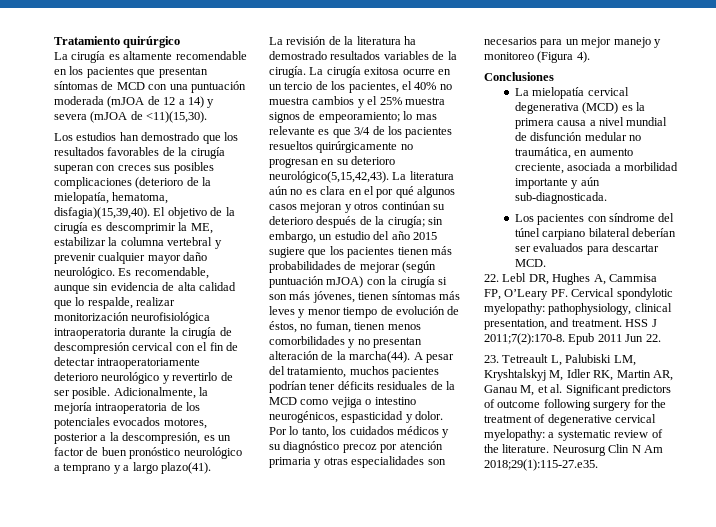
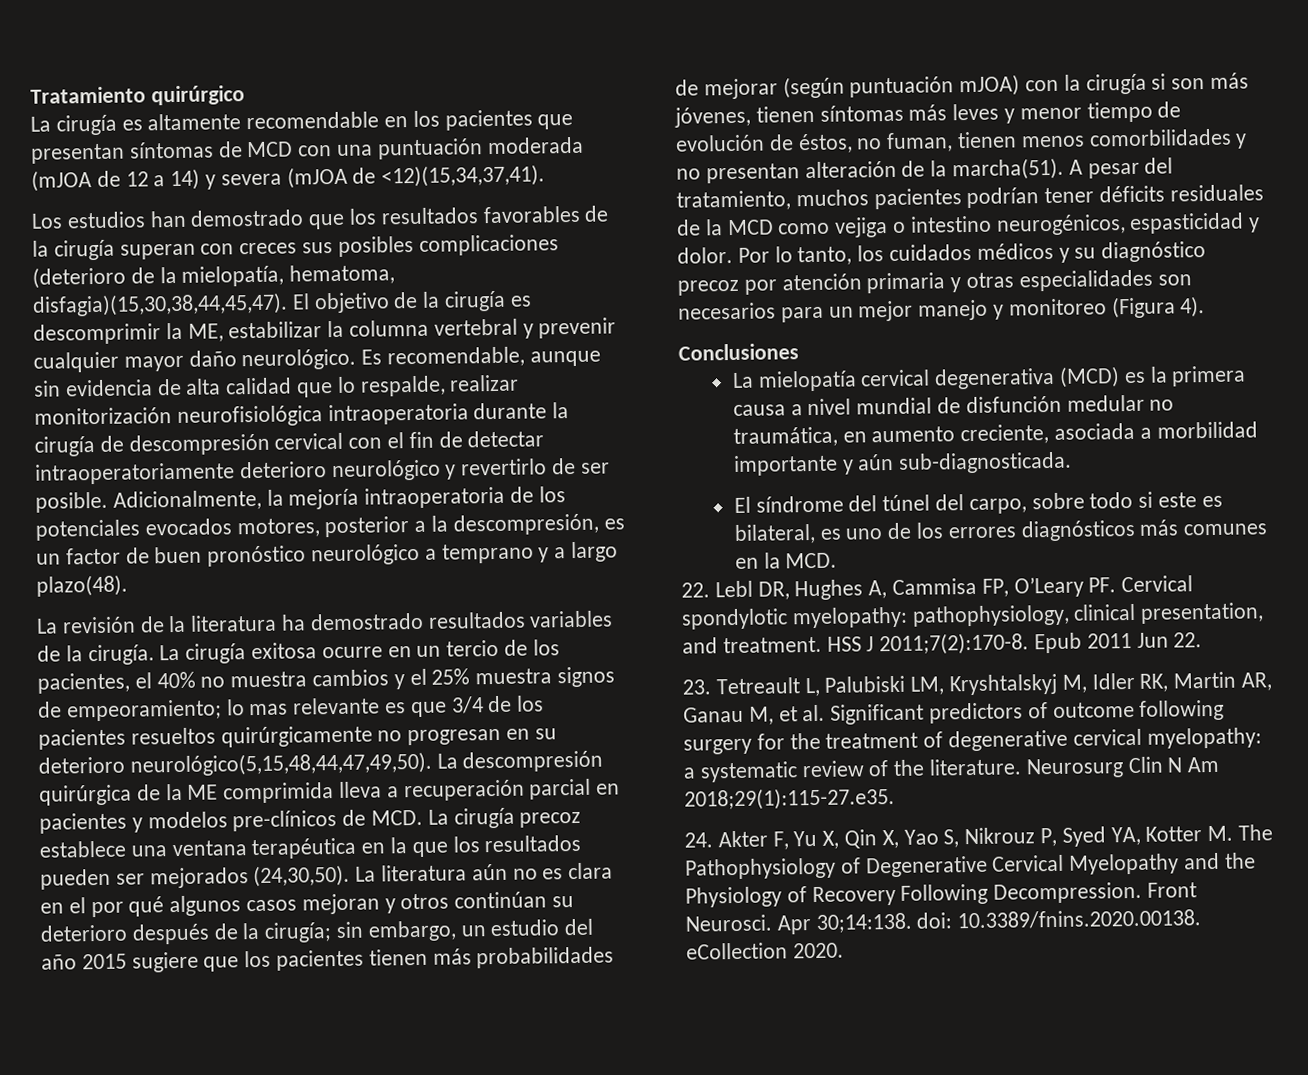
[146,111,208,123] <11)(15,30). -> [381,164,546,188] <12)(15,34,37,41).
[54,207,150,219] disfagia)(15,39,40). -> [32,292,288,317] disfagia)(15,30,38,44,45,47).
[160,462,211,474] plazo(41). -> [36,574,128,597] plazo(48).
[269,171,389,183] neurológico(5,15,42,43). -> [129,750,604,777] [39,778,621,806] [39,807,582,834] [39,834,582,860] [40,864,351,890] neurológico(5,15,48,44,47,49,50). La descompresión quirúrgica de la ME comprimida lleva a recuperación parcial en pacientes y modelos pre-clínicos de MCD. La cirugía precoz establece una ventana terapéutica en la que los resultados pueden ser mejorados (24,30,50).
[349,351,411,363] marcha(44). -> [952,157,1065,181] marcha(51).
[514,213,675,225] [514,228,676,240] [514,243,659,255] Los pacientes con síndrome del túnel carpiano bilateral deberían ser evaluados para descartar -> [733,491,1223,515] [733,519,1269,544] [734,552,781,569] El síndrome del túnel del carpo, sobre todo si este es bilateral, es uno de los errores diagnósticos más comunes en la
(598, 465) none -> [684,824,1274,850] [685,852,1256,880] [685,881,1198,908] [685,909,1202,935] [686,942,844,960] // 24. Akter F, Yu X, Qin X, Yao S, Nikrouz P, Syed YA, Kotter M. The Pathophysiology of Degenerative Cervical Myelopathy and the Physiology of Recovery Following Decompression. Front Neurosci. Apr 30;14:138. doi: 10.3389/fnins.2020.00138. eCollection 2020.

